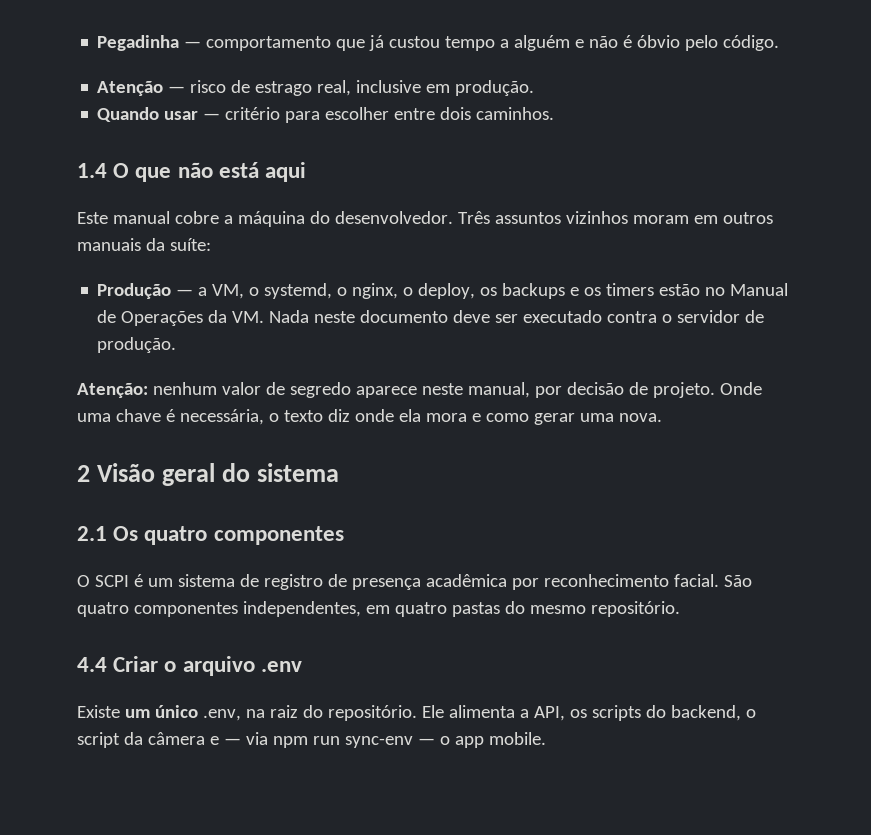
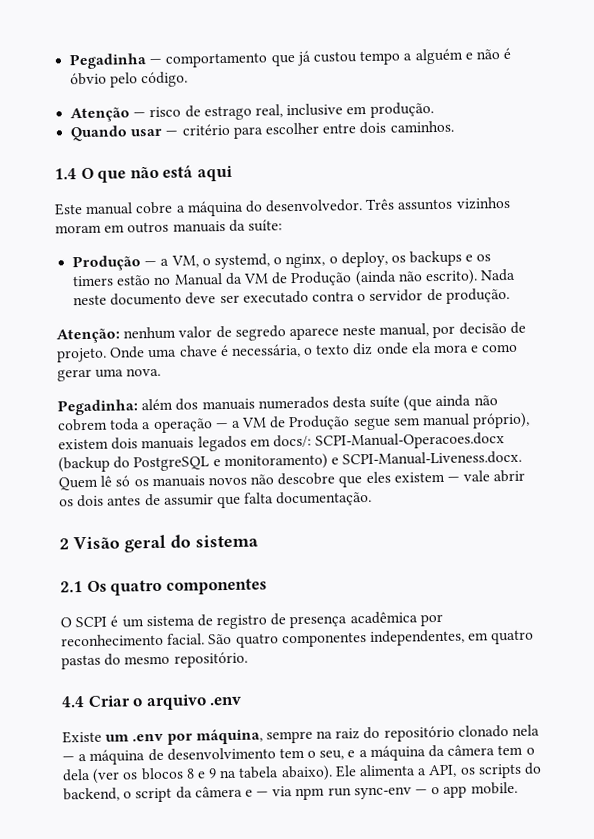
[97,310,265,326] de Operações da VM. -> [224,269,478,287] da VM de Produção (ainda não escrito).
(662, 417) none -> [57,394,498,416] [57,412,531,434] [58,432,506,452] [58,450,523,473] [58,469,526,491] [59,490,373,509] // Pegadinha: além dos manuais numerados desta suíte (que ainda não cobrem toda a operação — a VM de Produção segue sem manual próprio), existem dois manuais legados em docs/: SCPI-Manual-Operacoes.docx (backup do PostgreSQL e monitoramento) e SCPI-Manual-Liveness.docx. Quem lê só os manuais novos não descobre que eles existem — vale abrir os dois antes de assumir que falta documentação.
[154,705,417,721] único .env, na raiz do repositório. -> [132,724,541,745] [62,744,535,765] [62,765,333,784] .env por máquina, sempre na raiz do repositório clonado nela — a máquina de desenvolvimento tem o seu, e a máquina da câmera tem o dela (ver os blocos 8 e 9 na tabela abaixo).

